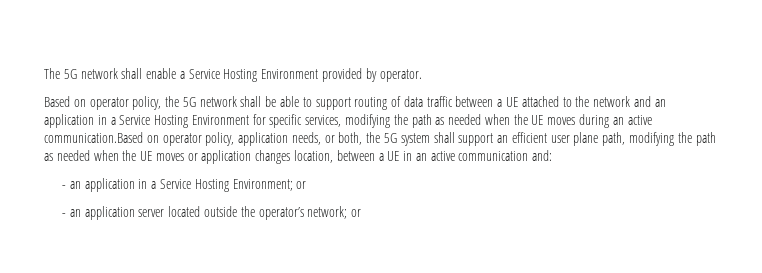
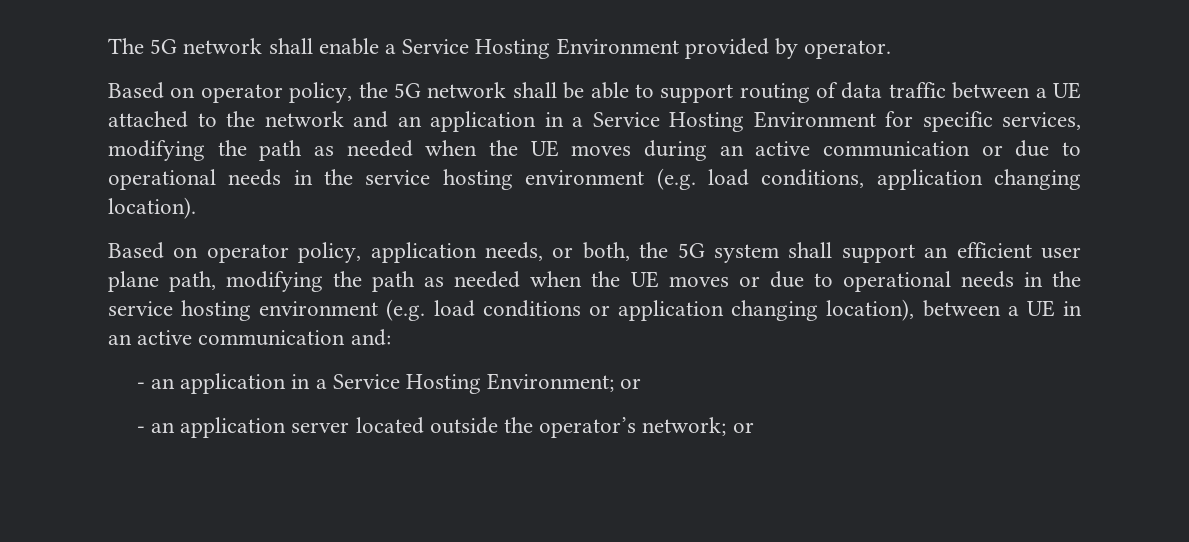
[44,132,143,143] communication.Based -> [822,140,1081,157] [108,168,1081,190] [108,197,196,219] [108,242,164,259] communication or due to operational needs in the service hosting environment (e.g. load conditions, application changing location). // Based
[201,150,334,164] application changes location, -> [769,271,1081,292] [108,299,915,321] due to operational needs in the service hosting environment (e.g. load conditions or application changing location),

